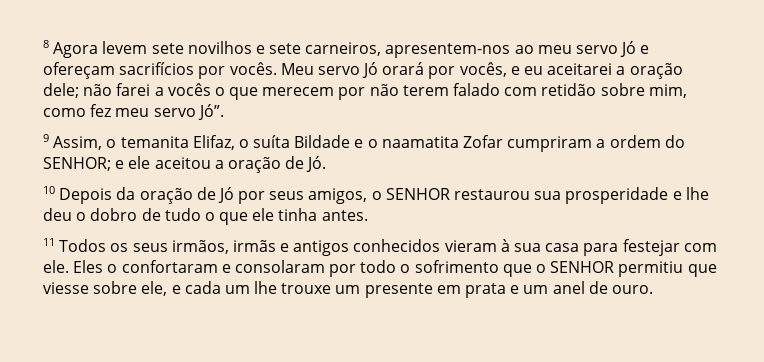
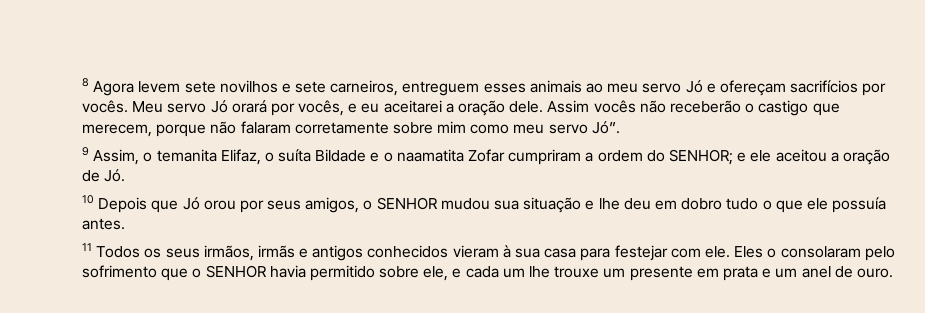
[385,43,511,58] apresentem-nos -> [402,80,582,96] entreguem esses animais
[43,83,687,100] [43,104,112,117] dele; não farei a vocês o que merecem por não terem falado com retidão sobre mim, como fez -> [509,100,840,116] [82,121,510,137] dele. Assim vocês não receberão o castigo que merecem, porque não falaram corretamente sobre mim como
[116,187,234,204] da oração de Jó -> [151,197,236,213] que Jó orou
[454,187,709,204] [43,208,161,221] restaurou sua prosperidade e lhe deu o dobro de -> [440,197,723,213] mudou sua situação e lhe deu em dobro
[278,208,318,221] tinha -> [832,197,887,213] possuía
[121,260,411,277] confortaram e consolaram por todo o -> [780,246,895,261] consolaram pelo
[618,261,717,277] [43,282,89,294] permitiu que viesse -> [269,265,375,281] havia permitido

